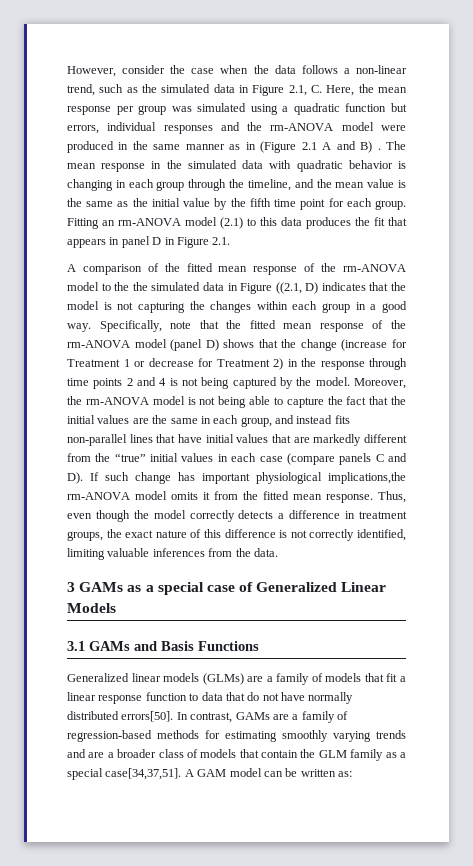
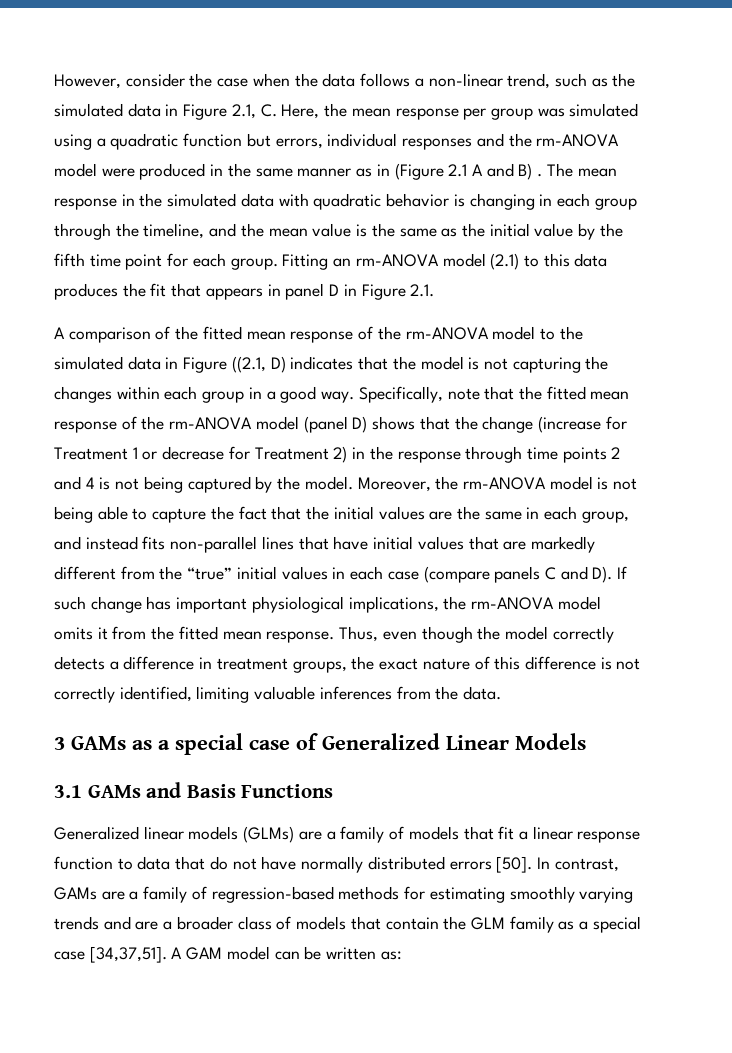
[132,282,148,291] the -> (583, 333) none
[328,472,406,484] implications,the -> [348,596,467,613] implications, the
[121,711,174,722] errors[50]. -> [449,856,533,873] errors [50].
[105,768,182,780] case[34,37,51]. -> [54,946,167,963] case [34,37,51].

